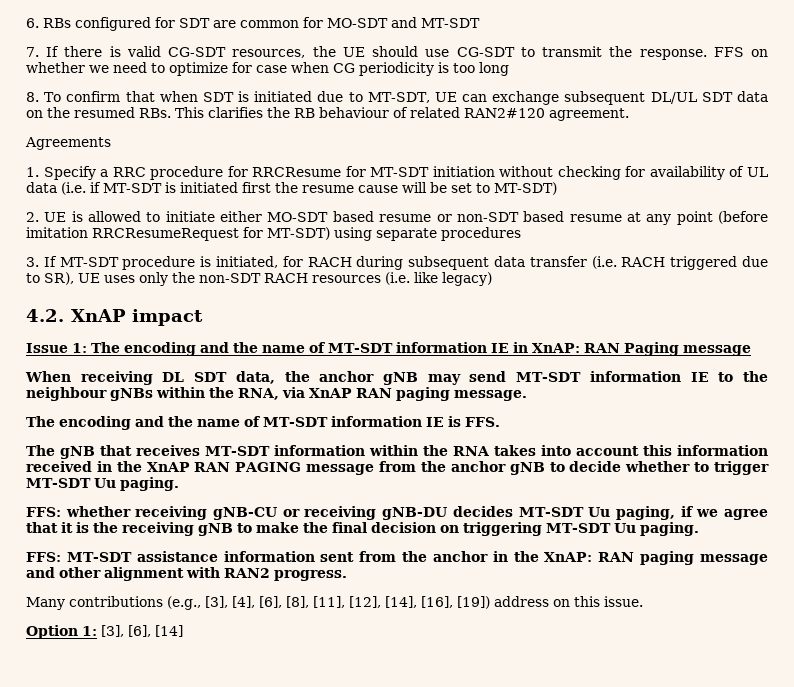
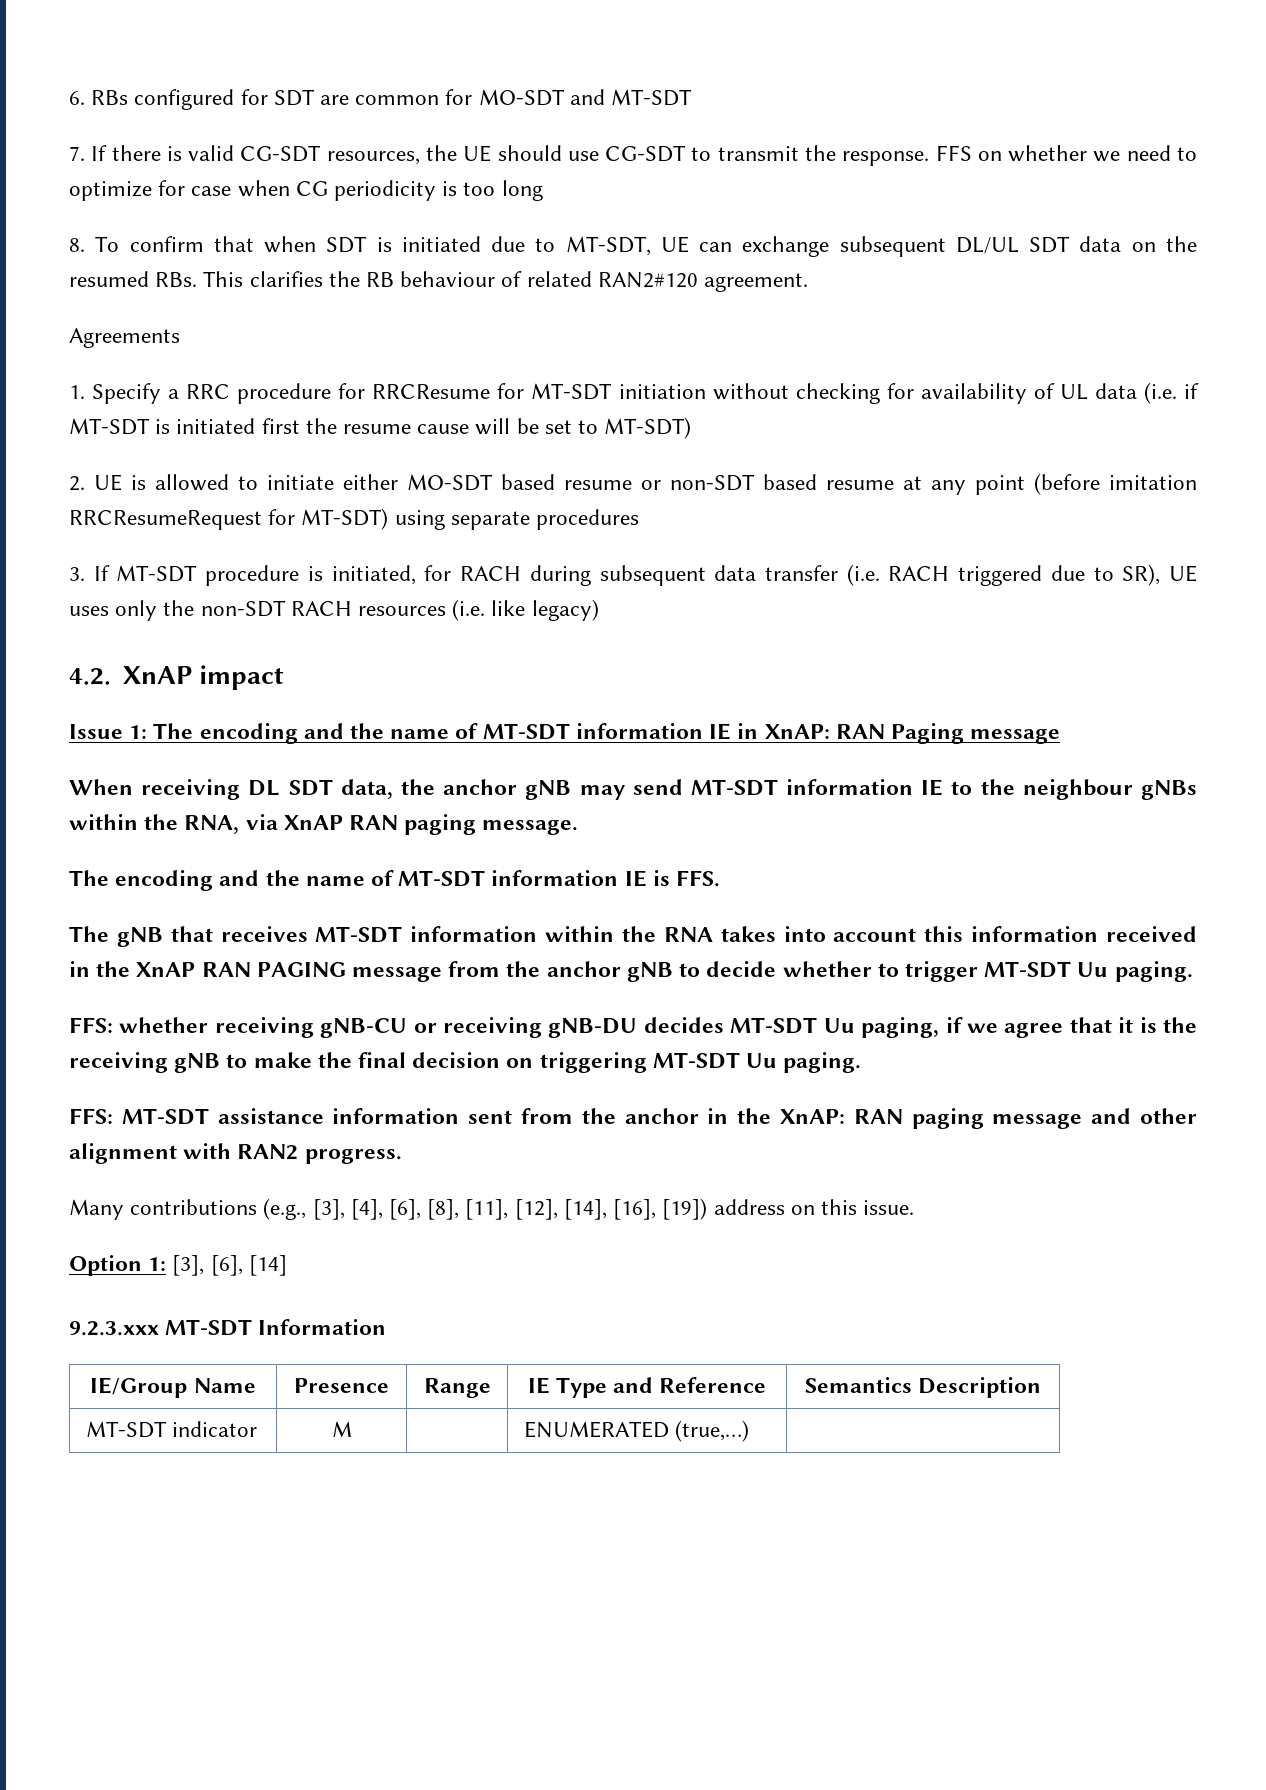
(183, 631) none -> [69,1319,387,1336] [90,1377,256,1398] [294,1378,389,1393] [423,1378,491,1398] [527,1377,767,1398] [804,1377,1042,1398] [85,1421,258,1438] [331,1421,352,1437] [523,1420,750,1442] // 9.2.3.xxx MT-SDT Information // IE/Group Name | Presence | Range | IE Type and Reference | Semantics Description // MT-SDT indicator | M | | ENUMERATED (true,…) |

